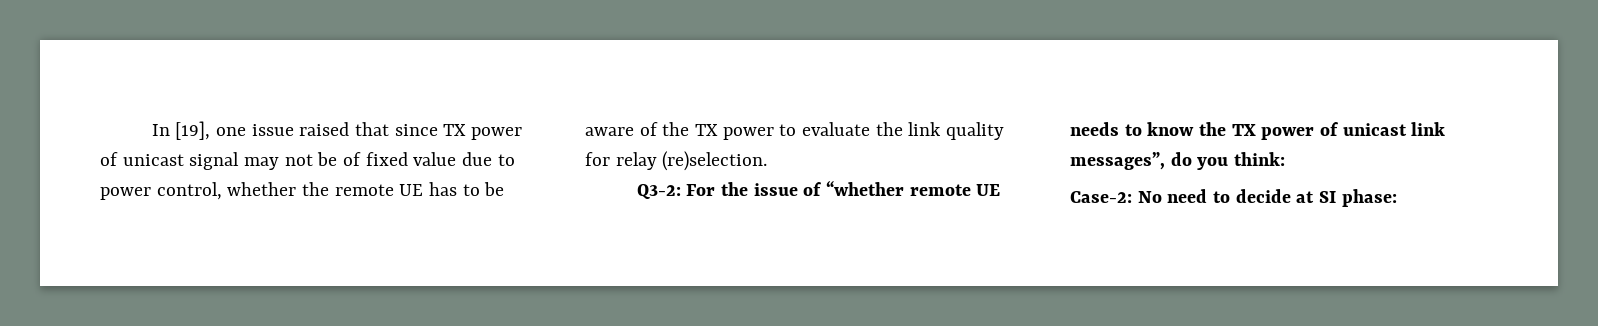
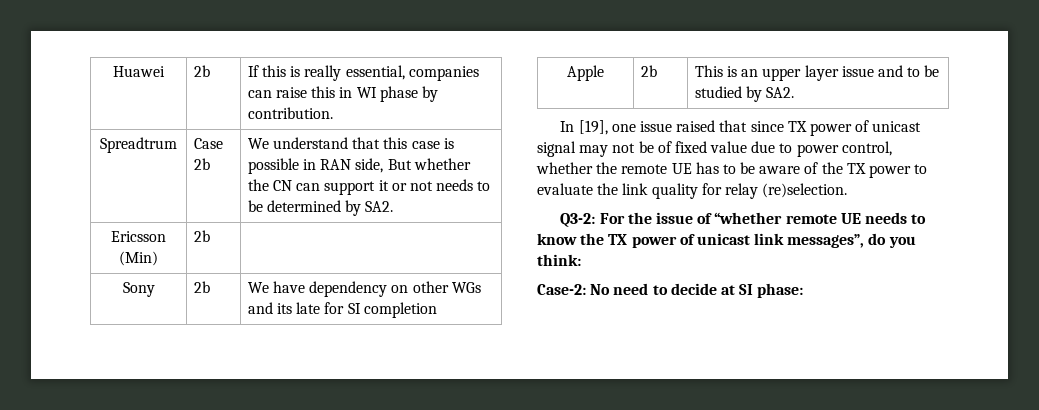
(151, 130) none -> [113,66,165,77] [193,65,210,77] [247,65,479,81] [247,86,438,102] [247,107,333,119] [100,137,177,153] [193,138,223,149] [193,158,210,170] [247,137,454,149] [247,158,471,174] [247,179,491,195] [247,200,394,216] [111,231,166,242] [119,251,158,266] [193,230,210,242] [122,282,155,297] [193,281,210,293] [247,281,481,297] [247,302,437,318] [567,65,604,81] [640,65,657,77] [694,65,940,81] [694,86,795,102] Huawei | 2b | If this is really essential, companies can raise this in WI phase by contribution. // Spreadtrum | Case 2b | We understand that this case is possible in RAN side, But whether the CN can support it or not needs to be determined by SA2. // Ericsson (Min) | 2b | // Sony | 2b | We have dependency on other WGs and its late for SI completion // Apple | 2b | This is an upper layer issue and to be studied by SA2. //

